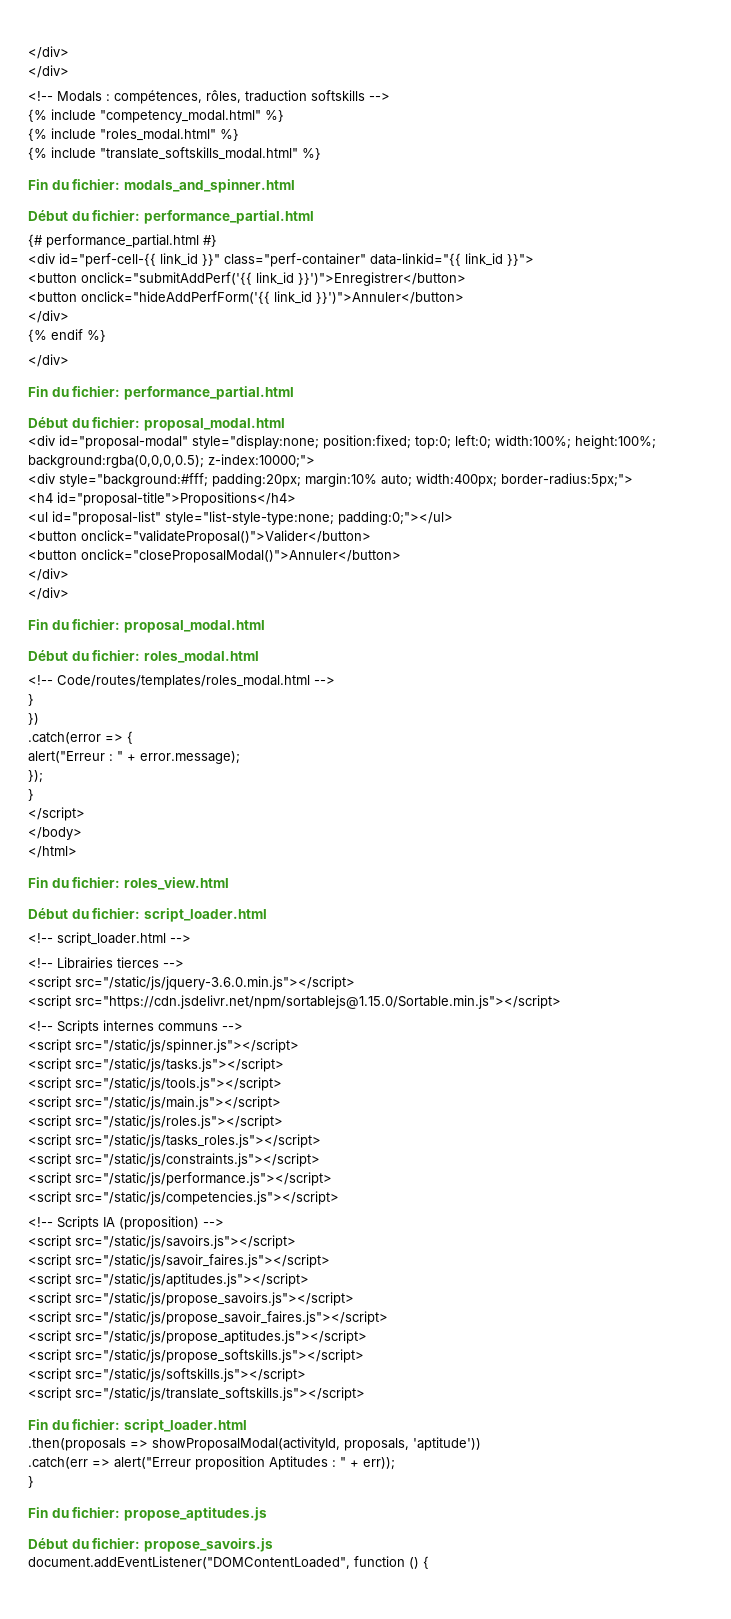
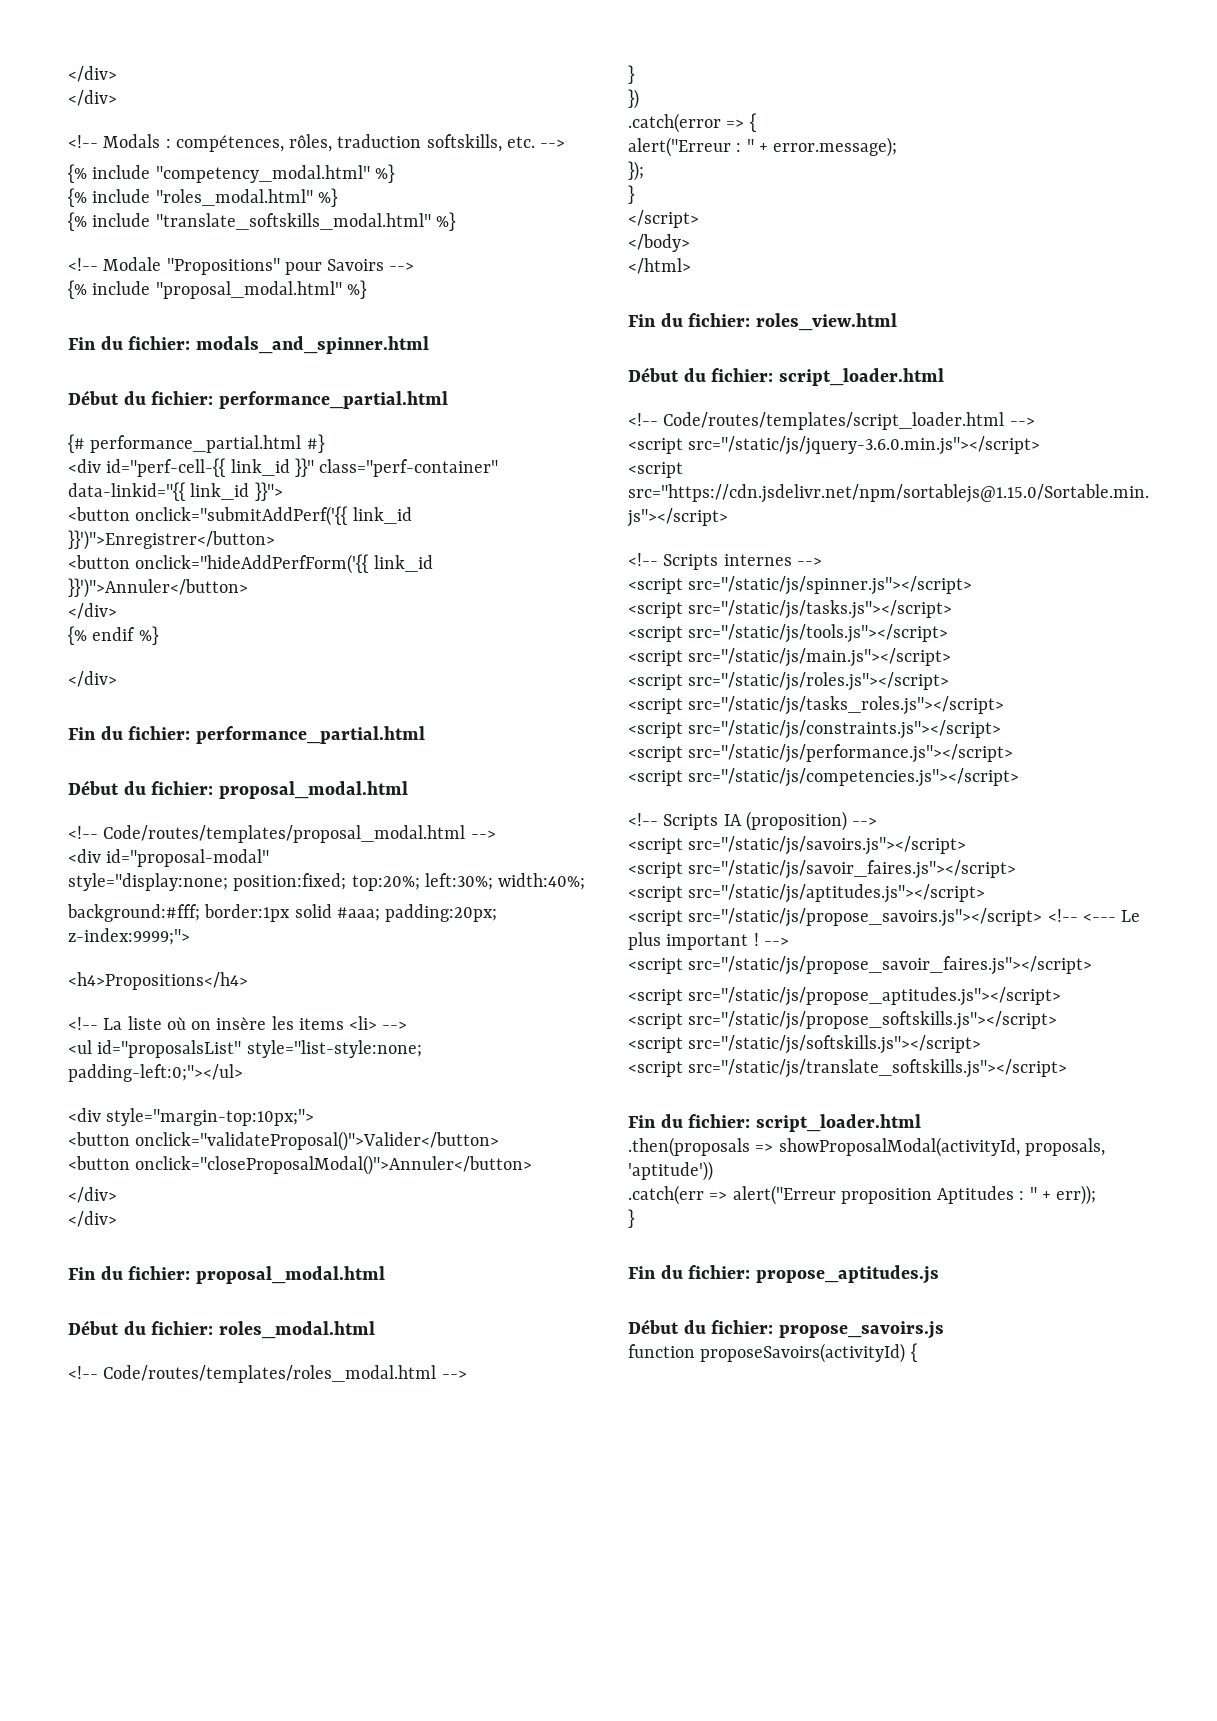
[311,90,365,101] softskills -> [426,134,535,152] softskills, etc.
(321, 154) none -> [68,257,415,275] [68,280,367,299] // <!-- Modale "Propositions" pour Savoirs --> // {% include "proposal_modal.html" %}
(285, 424) none -> [68,825,496,843] // <!-- Code/routes/templates/proposal_modal.html -->
(188, 442) none -> (270, 858) //
[415,435,656,449] [28,454,315,468] [28,473,633,487] [28,492,296,506] [28,511,453,525] top:0; left:0; width:100%; height:100%; background:rgba(0,0,0,0.5); z-index:10000;"> // <div style="background:#fff; padding:20px; margin:10% auto; width:400px; border-radius:5px;"> // <h4 id="proposal-title">Propositions</h4> // <ul id="proposal-list" style="list-style-type:none; padding:0;"></ul> -> [351,873,586,891] [67,904,498,922] [68,928,190,945] [68,972,248,990] [68,1016,408,1030] [68,1040,422,1058] [68,1064,243,1082] [68,1108,315,1126] top:20%; left:30%; width:40%; // background:#fff; border:1px solid #aaa; padding:20px; z-index:9999;"> // <h4>Propositions</h4> // <!-- La liste où on insère les items <li> --> // <ul id="proposalsList" style="list-style:none; padding-left:0;"></ul> // <div style="margin-top:10px;">
[57,932,191,946] [28,957,159,969] script_loader.html --> // <!-- Librairies tierces -> [663,412,1005,430] Code/routes/templates/script_loader.html
[158,1023,218,1031] communs -> (792, 560) none
(354, 1299) none -> [1047,909,1141,922] [628,932,789,950] <!-- <--- Le plus important ! -->
[28,1556,419,1569] document.addEventListener("DOMContentLoaded", function () -> [628,1343,906,1363] function proposeSavoirs(activityId)

